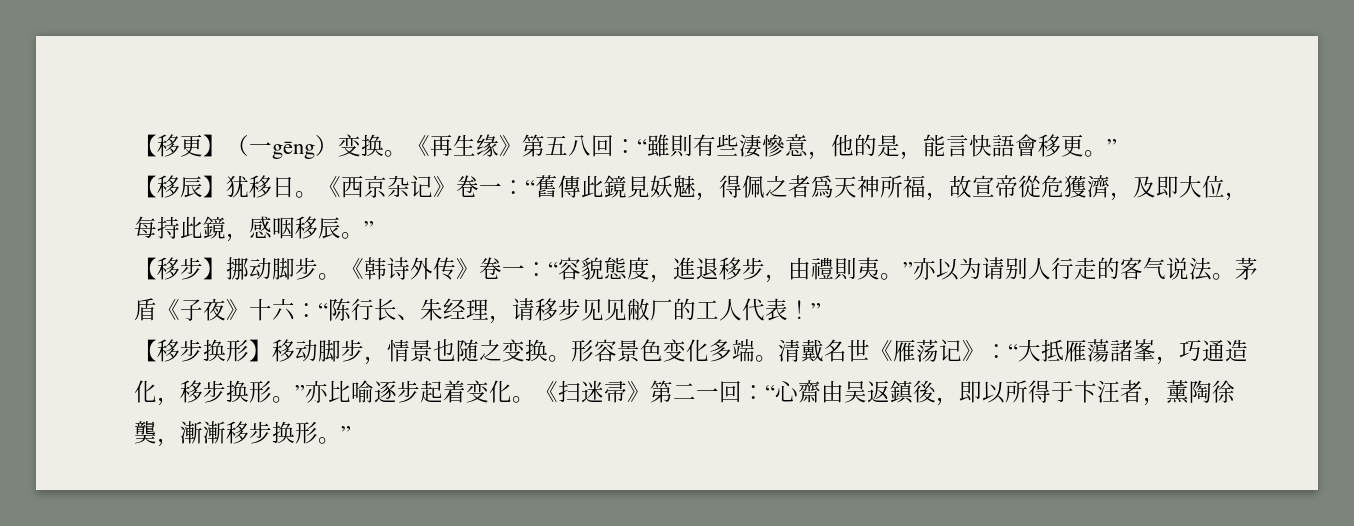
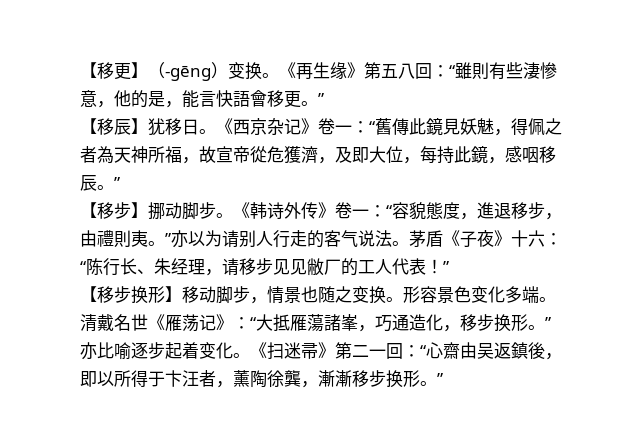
[249,141,315,159] 一gēng -> [165,65,211,81] -gēng
[811,175,834,198] 爲 -> [97,146,114,164] 為
[134,421,157,444] 龑 -> [284,370,301,387] 龔

